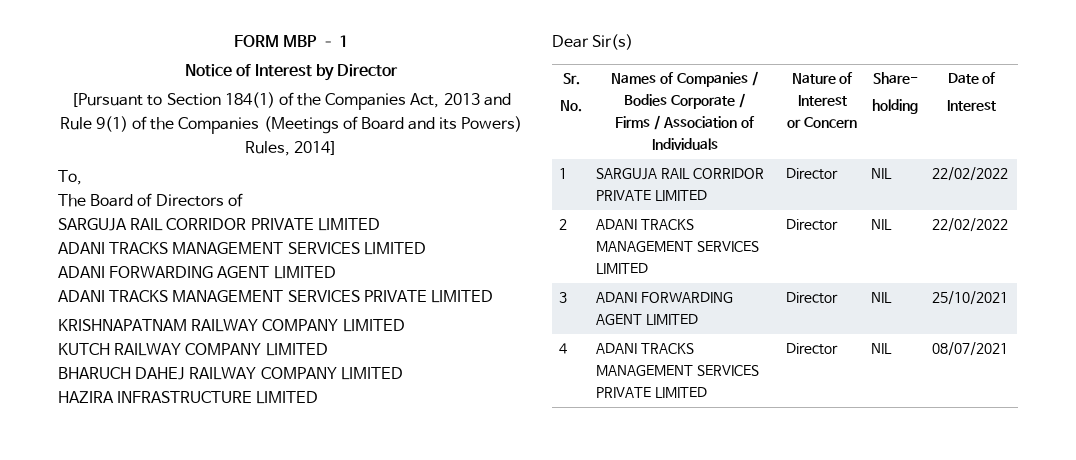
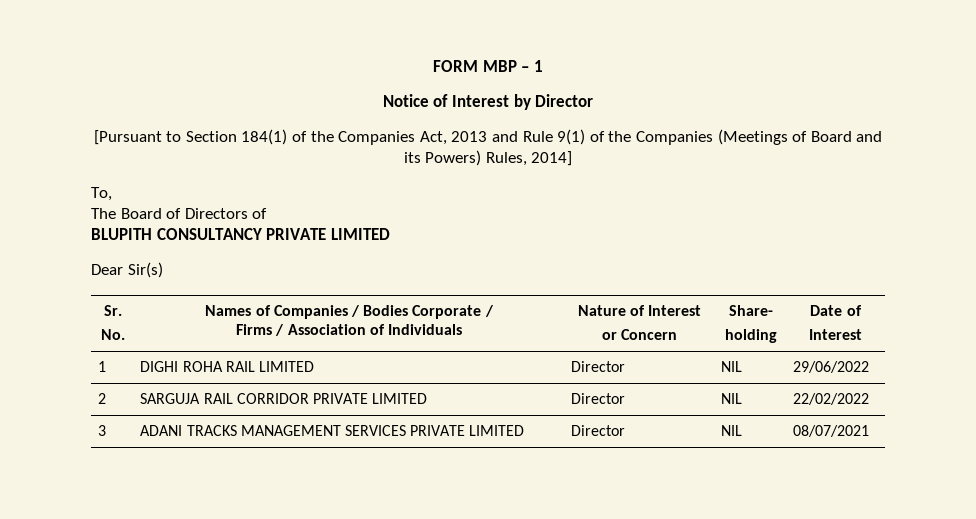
[58,218,380,231] [58,242,426,255] [58,266,336,279] [58,290,493,303] [58,319,405,332] [58,343,328,356] [58,367,403,380] [58,391,319,404] SARGUJA RAIL CORRIDOR PRIVATE LIMITED // ADANI TRACKS MANAGEMENT SERVICES LIMITED // ADANI FORWARDING AGENT LIMITED // ADANI TRACKS MANAGEMENT SERVICES PRIVATE LIMITED // KRISHNAPATNAM RAILWAY COMPANY LIMITED // KUTCH RAILWAY COMPANY LIMITED // BHARUCH DAHEJ RAILWAY COMPANY LIMITED // HAZIRA INFRASTRUCTURE LIMITED -> [91,228,390,240] BLUPITH CONSULTANCY PRIVATE LIMITED
(568, 173) none -> [140,361,314,372] [571,361,626,372] [721,361,743,372] [793,361,870,373] [98,393,107,404] | DIGHI ROHA RAIL LIMITED | Director | NIL | 29/06/2022 // 2
[559,219,568,230] [596,219,694,230] [596,241,759,252] [596,263,649,274] [786,219,839,231] [871,219,893,230] [932,218,1009,232] [559,292,568,303] [596,292,733,303] [596,314,698,325] [786,292,839,304] [871,292,893,303] [932,291,1009,305] [559,343,568,354] 2 | ADANI TRACKS MANAGEMENT SERVICES LIMITED | Director | NIL | 22/02/2022 // 3 | ADANI FORWARDING AGENT LIMITED | Director | NIL | 25/10/2021 // 4 -> [98,425,107,436] 3

